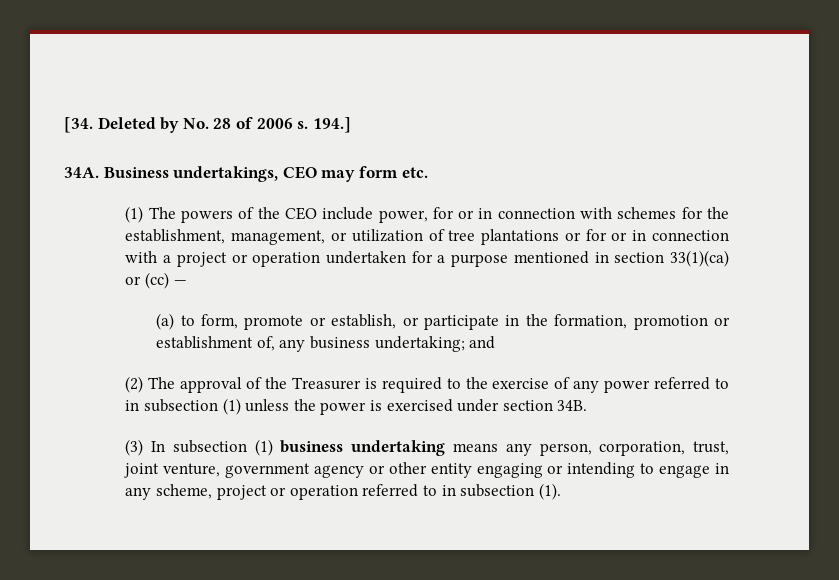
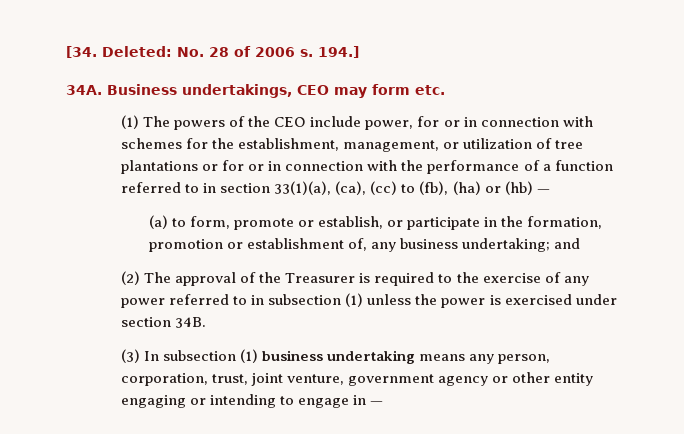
[97,117,180,133] Deleted by -> [102,46,172,57] Deleted:
[163,250,730,267] [125,272,170,289] a project or operation undertaken for a purpose mentioned in section 33(1)(ca) or (cc) -> [401,160,613,174] [121,181,533,195] the performance of a function referred to in section 33(1)(a), (ca), (cc) to (fb), (ha) or (hb)
[125,483,561,500] any scheme, project or operation referred to in subsection (1). -> [370,401,384,405] —

